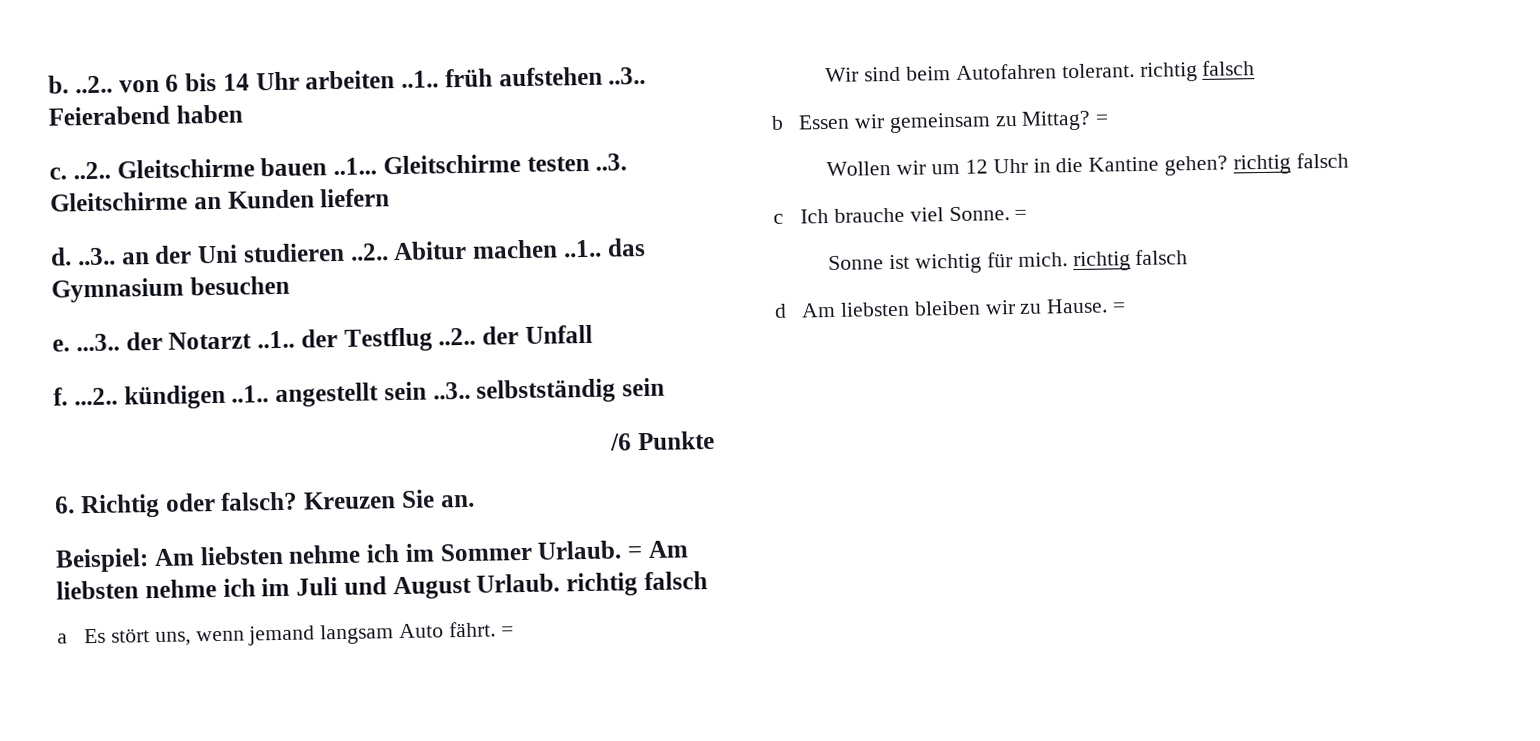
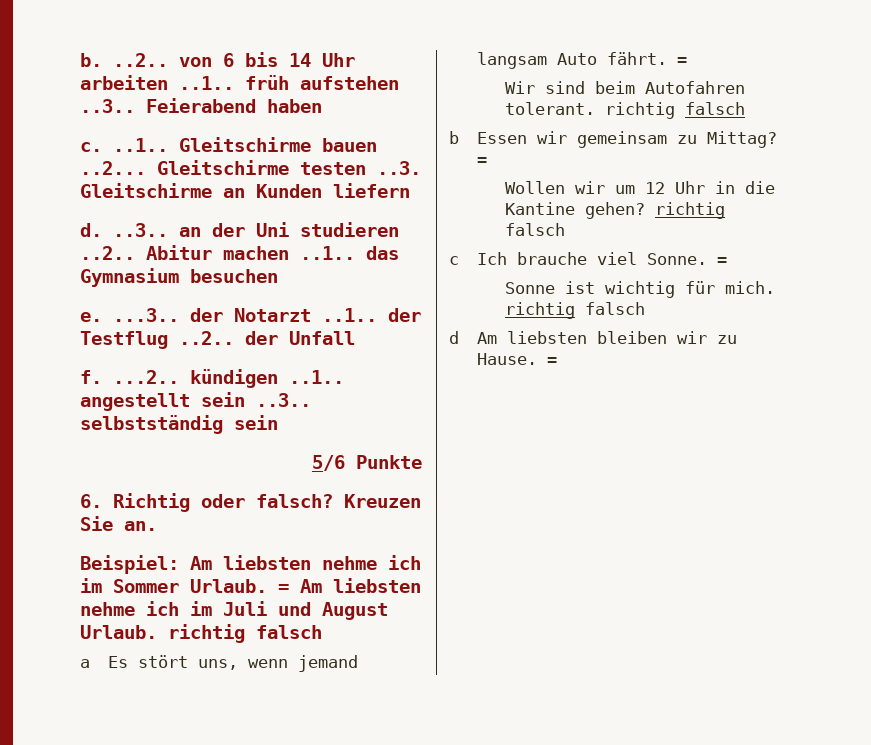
[72,161,111,180] ..2.. -> [113,138,168,152] ..1..
[333,157,377,176] ..1... -> [80,161,146,175] ..2...
[610,433,633,451] /6 -> [312,455,345,471] 5/6

